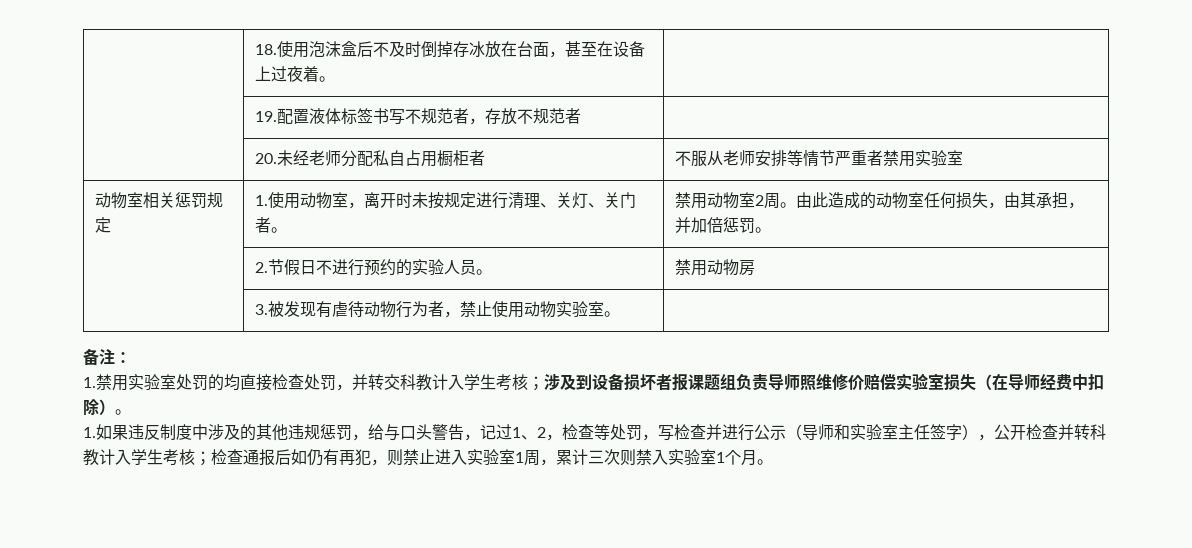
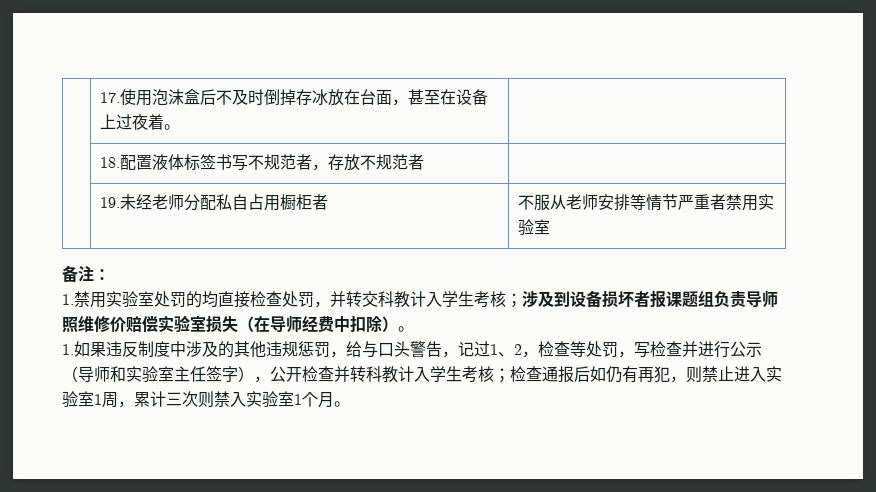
[255,44,278,55] | 18. -> [100,92,121,103] | 17.
[255,111,278,122] 19. -> [100,157,121,168] 18.
[255,153,278,164] 20. -> [100,197,121,208] 19.
[95,192,224,209] [95,217,112,233] [255,192,637,209] [255,217,288,233] [675,192,1085,209] [675,217,772,234] [255,259,493,276] [675,259,756,276] [255,301,621,318] // 动物室相关惩罚规定 | 1.使用动物室，离开时未按规定进行清理、关灯、关门者。 | 禁用动物室2周。由此造成的动物室任何损失，由其承担，并加倍惩罚。 // | 2.节假日不进行预约的实验人员。 | 禁用动物房 // | 3.被发现有虐待动物行为者，禁止使用动物实验室。 | -> (551, 227) none

